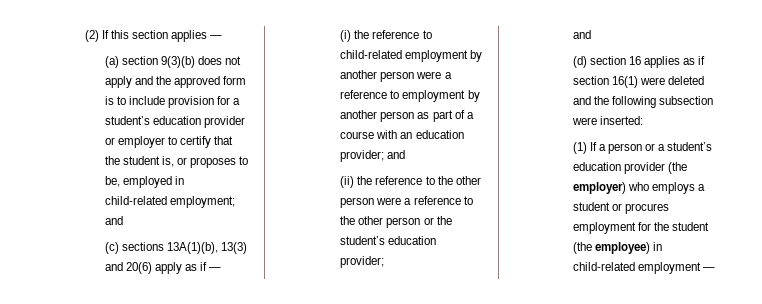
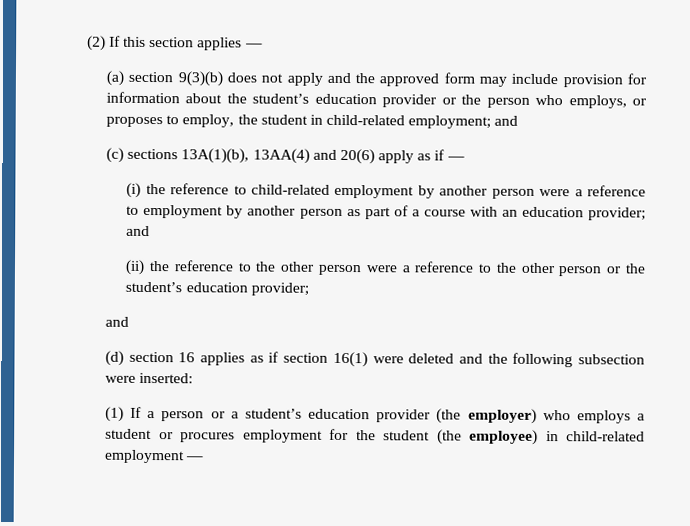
[104,96,126,105] is to -> [479,76,508,87] may
[233,98,241,105] a -> [105,91,247,104] information about the
[117,136,234,148] [104,156,249,168] [104,176,172,188] employer to certify that the student is, or proposes to be, employed -> [461,94,647,109] [105,114,308,128] the person who employs, or proposes to employ, the student
[221,242,248,254] 13(3) -> [252,148,310,164] 13AA(4)

